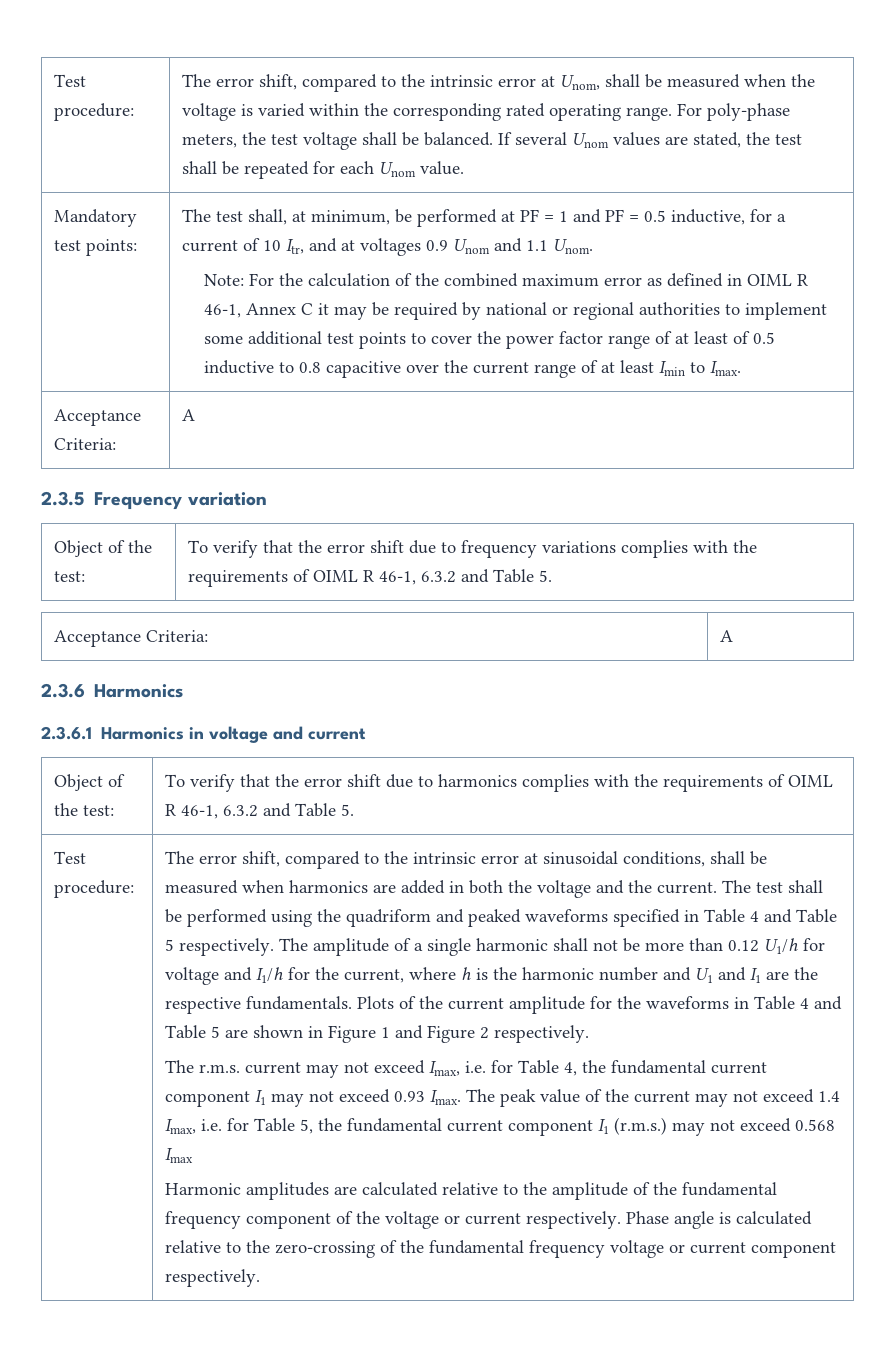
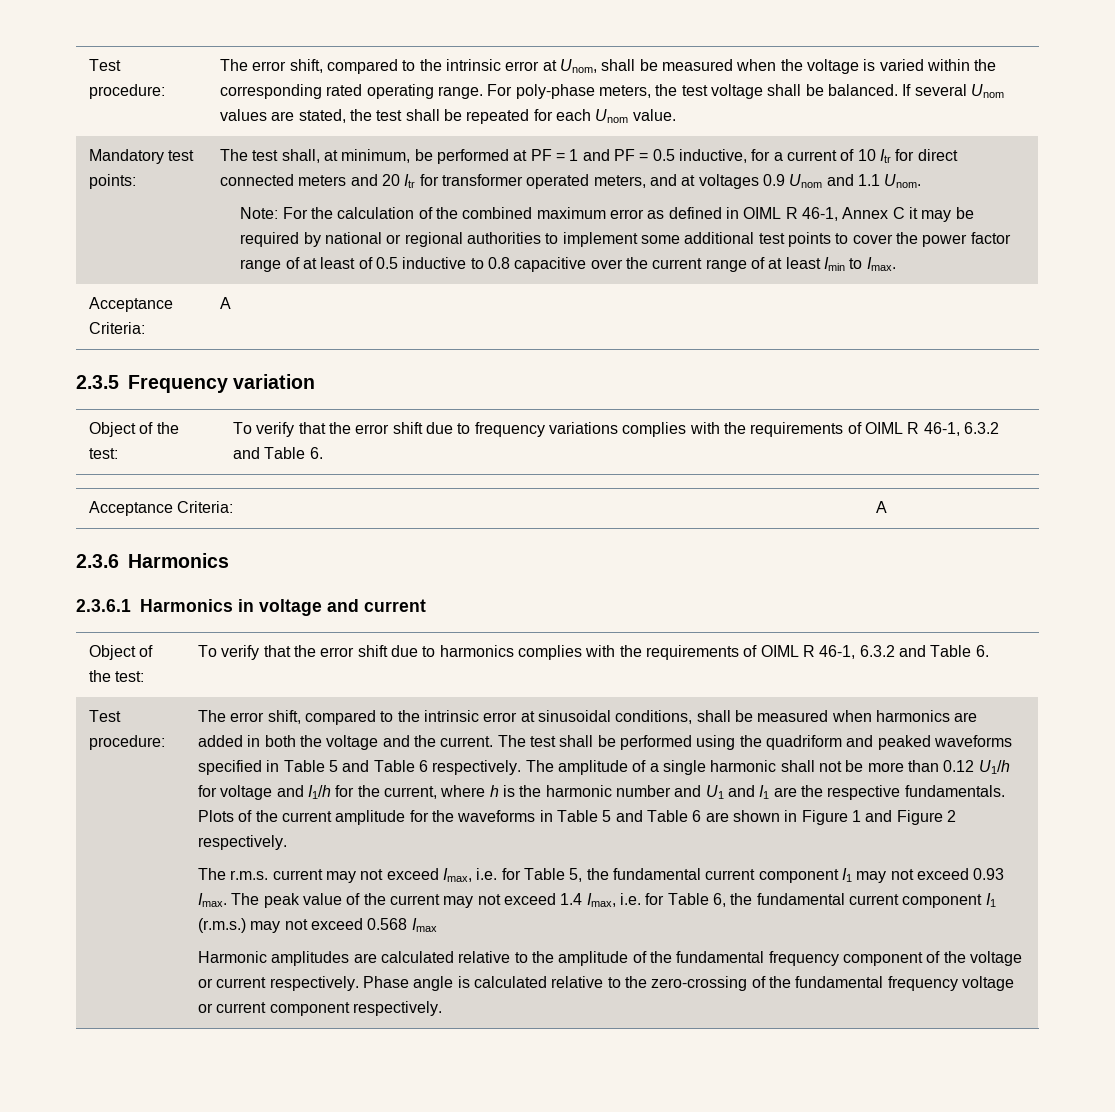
[285,239,304,254] Itr, -> [879,149,958,163] [220,174,646,189] Itr for direct connected meters and 20 Itr for transformer operated meters,
[538,570,552,582] 5. -> [309,447,323,459] 6.
[340,804,354,816] 5. -> [975,645,989,657] 6.
[749,909,837,923] [164,939,174,951] 4 and Table 5 -> [329,760,429,772] 5 and Table 6
[799,996,842,1010] [164,1025,220,1039] 4 and Table 5 -> [602,810,702,822] 5 and Table 6
[563,1062,577,1076] 4, -> [569,868,583,882] 5,
[299,1119,313,1134] 5, -> [712,893,726,907] 6,

